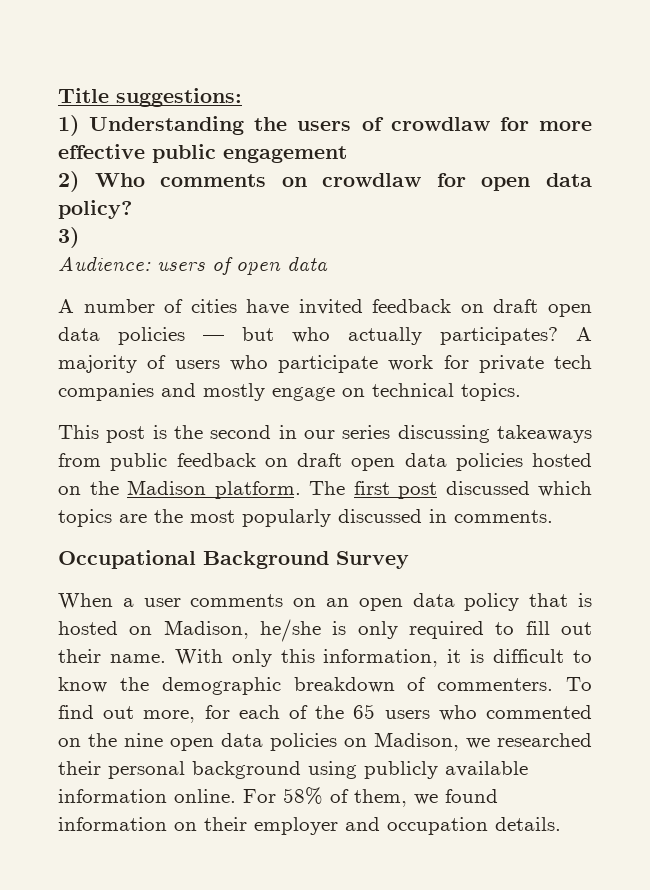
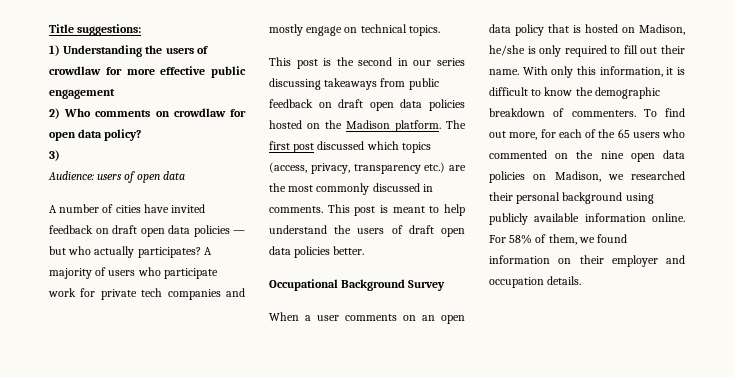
(112, 518) none -> [269,162,446,174] (access, privacy, transparency etc.)
[242,509,331,527] popularly -> [316,183,370,195] commonly
(553, 516) none -> [327,204,465,216] [269,225,465,237] [269,246,365,258] This post is meant to help understand the users of draft open data policies better.

